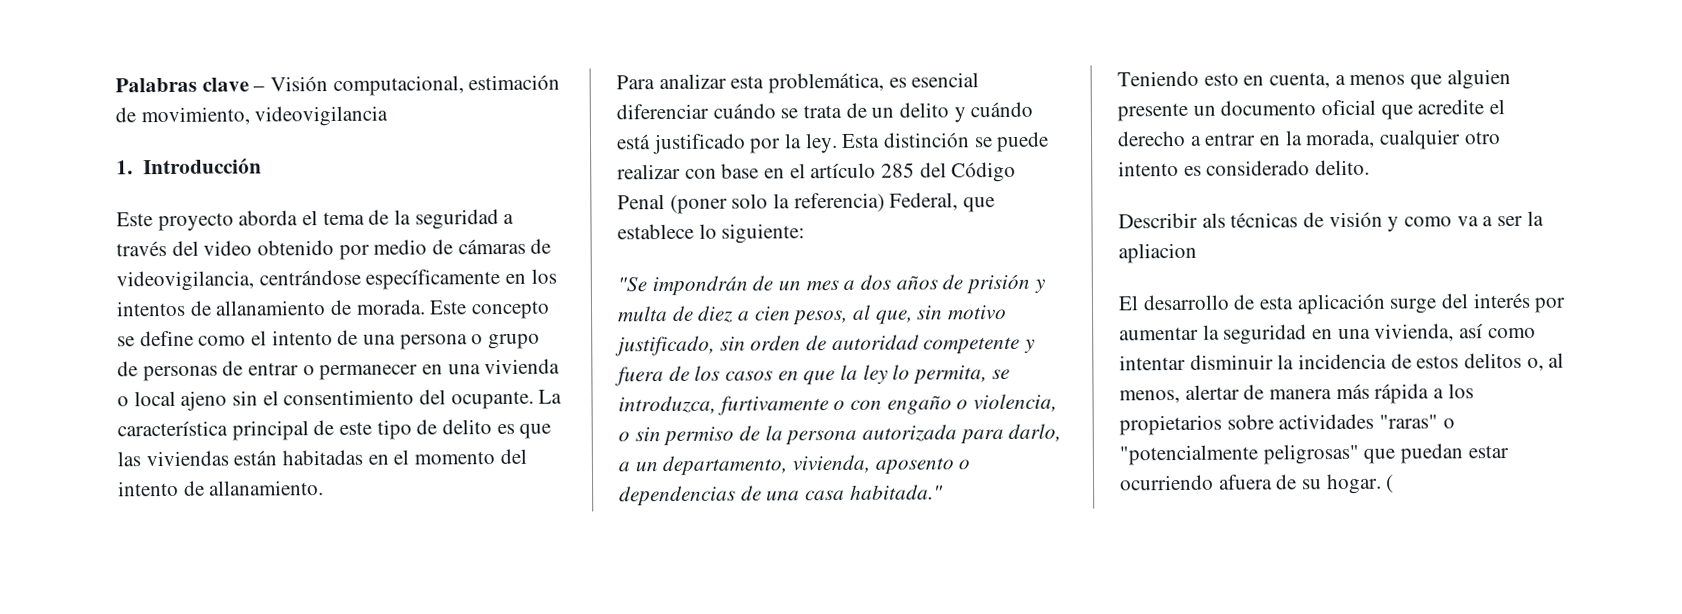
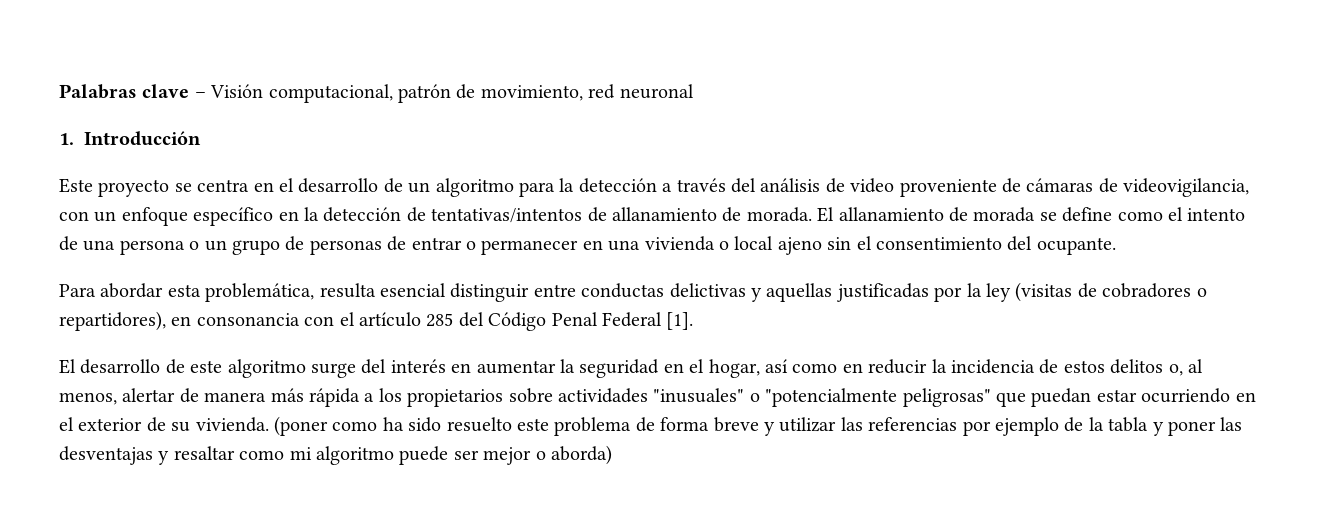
[468,74,561,91] estimación -> [398,84,451,103] patrón
[254,105,389,127] videovigilancia -> [588,84,694,99] red neuronal
[238,209,515,230] [116,238,552,260] [116,268,557,292] [116,299,551,320] aborda el tema de la seguridad a través del video obtenido por medio de cámaras de videovigilancia, centrándose específicamente en los intentos de allanamiento de morada. Este concepto -> [174,178,1250,197] [59,207,1036,226] se centra en el desarrollo de un algoritmo para la detección a través del análisis de video proveniente de cámaras de videovigilancia, con un enfoque específico en la detección de tentativas/intentos de allanamiento de morada. El allanamiento de morada
(484, 339) none -> [204,240,227,251] un
[538,389,563,404] [117,419,552,441] [117,448,527,467] [118,480,325,497] La característica principal de este tipo de delito es que las viviendas están habitadas en el momento del intento de allanamiento. -> (1116, 246) none
[658,73,727,90] analizar -> [100,283,164,298] abordar
[888,72,980,88] [616,101,1034,123] [616,131,1050,155] [617,163,786,180] es esencial diferenciar cuándo se trata de un delito y cuándo está justificado por la ley. Esta distinción se puede realizar con base en -> [319,282,1207,302] [59,311,335,331] resulta esencial distinguir entre conductas delictivas y aquellas justificadas por la ley (visitas de cobradores o repartidores), en consonancia con
[669,192,996,215] [617,223,806,244] [617,274,1045,297] [617,304,1008,326] [615,334,1036,357] [614,364,1010,387] [618,393,1058,416] [618,423,1062,447] [618,454,971,477] [619,484,944,507] [1117,69,1511,90] [1117,99,1506,122] [1117,129,1501,150] [1118,159,1371,177] [1118,210,1544,232] [1118,242,1197,264] (poner solo la referencia) Federal, que establece lo siguiente: // "Se impondrán de un mes a dos años de prisión y multa de diez a cien pesos, al que, sin motivo justificado, sin orden de autoridad competente y fuera de los casos en que la ley lo permita, se introduzca, furtivamente o con engaño o violencia, o sin permiso de la persona autorizada para darlo, a un departamento, vivienda, aposento o dependencias de una casa habitada." // Teniendo esto en cuenta, a menos que alguien presente un documento oficial que acredite el derecho a entrar en la morada, cualquier otro intento es considerado delito. // Describir als técnicas de visión y como va a ser la apliacion -> [601,312,694,330] Federal [1].
[1259,293,1386,315] esta aplicación -> [190,359,306,378] este algoritmo
[1534,297,1567,313] por -> [451,363,472,373] en
[1337,323,1536,342] [1119,354,1274,371] una vivienda, así como intentar disminuir -> [689,359,928,378] el hogar, así como en reducir
[1379,414,1439,429] "raras" -> [653,388,745,403] "inusuales"
[1218,473,1395,495] afuera de su hogar. ( -> [1235,392,1256,402] [59,416,1243,436] [59,445,612,465] en el exterior de su vivienda. (poner como ha sido resuelto este problema de forma breve y utilizar las referencias por ejemplo de la tabla y poner las desventajas y resaltar como mi algoritmo puede ser mejor o aborda)

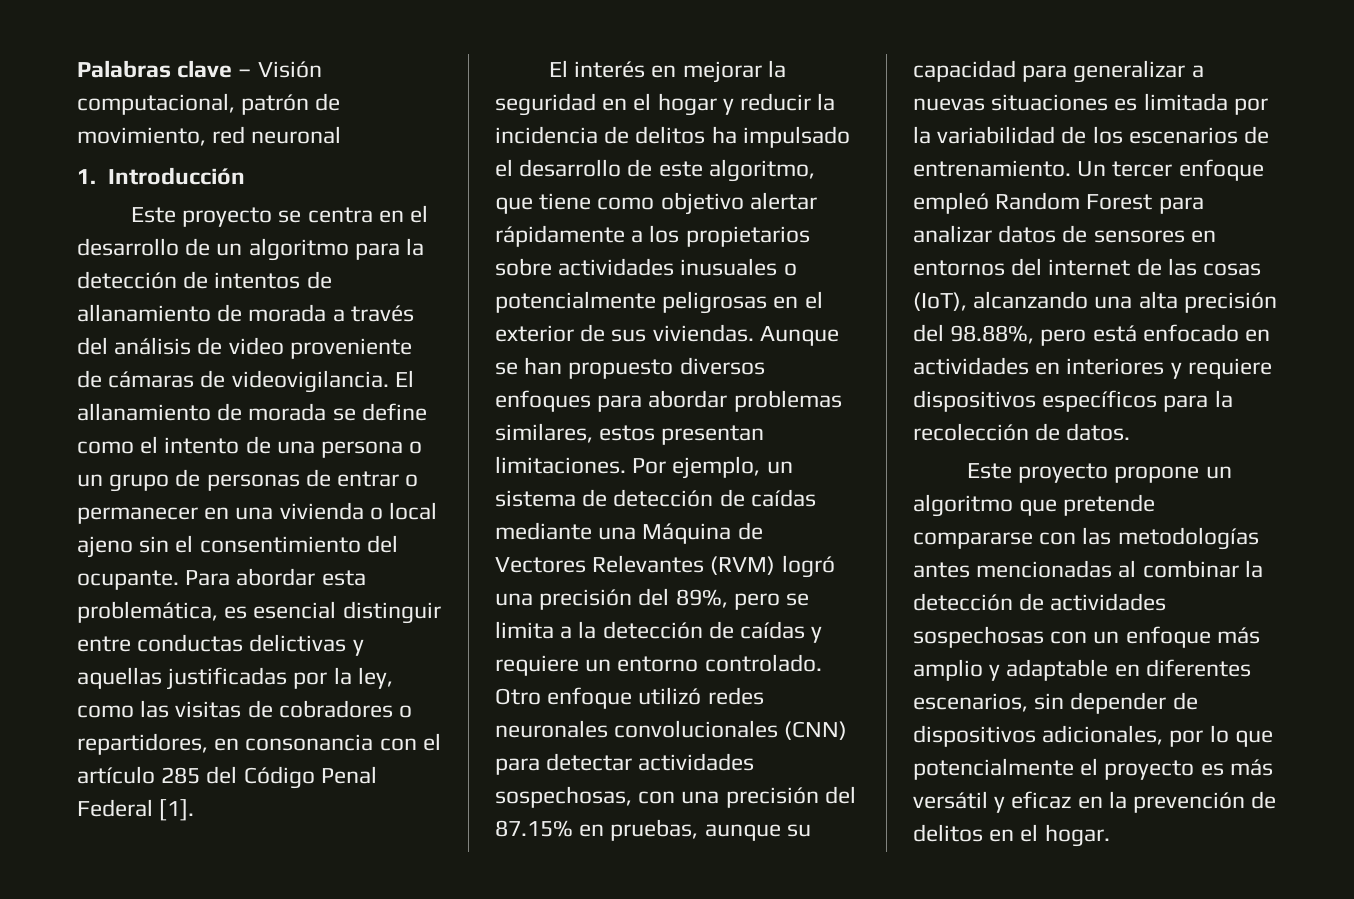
(657, 185) none -> [183,271,332,289] [77,304,327,322] de intentos de allanamiento de morada
[1123,178,1250,197] [59,207,812,226] videovigilancia, con un enfoque específico en la detección de tentativas/intentos de allanamiento de morada. -> [231,370,389,393] videovigilancia.
(1116, 246) // -> (179, 580) none
[319,283,376,298] resulta -> [224,606,248,619] es
[985,282,1073,302] ley (visitas -> [357,667,393,689] [77,700,242,718] ley, como las visitas
[59,311,166,331] repartidores), -> [77,733,208,755] repartidores,
[80,359,387,378] desarrollo de este algoritmo surge del -> (568, 68) none
[476,360,556,374] aumentar -> [682,61,762,83] mejorar
[708,359,1203,378] [59,388,360,407] hogar, así como en reducir la incidencia de estos delitos o, al menos, alertar de manera más rápida -> [657,93,836,116] [495,126,850,148] [495,159,815,182] [495,192,817,215] [495,225,625,247] hogar y reducir la incidencia de delitos ha impulsado el desarrollo de este algoritmo, que tiene como objetivo alertar rápidamente
[653,388,1256,407] [59,416,1243,436] [59,445,612,465] "inusuales" o "potencialmente peligrosas" que puedan estar ocurriendo en el exterior de su vivienda. (poner como ha sido resuelto este problema de forma breve y utilizar las referencias por ejemplo de la tabla y poner las desventajas y resaltar como mi algoritmo puede ser mejor o aborda) -> [680,258,797,276] [495,291,823,314] [495,324,839,346] [495,357,765,379] [495,390,842,412] [495,423,765,445] [495,456,793,479] [495,489,816,507] [495,522,763,544] [495,555,835,578] [495,588,810,610] [495,621,823,643] [495,654,822,676] [495,687,764,709] [495,720,848,740] [495,753,755,775] [495,786,856,808] [495,819,811,841] [913,60,1204,83] [913,93,1268,115] [913,126,1270,144] [913,159,1264,181] [913,192,1204,214] [913,225,1216,243] [913,258,1262,276] [913,291,1277,313] [913,324,1271,346] [913,357,1272,379] [913,390,1233,412] [913,423,1131,441] [966,463,1232,483] [913,494,1156,517] [913,527,1259,550] [913,560,1263,578] [913,593,1167,611] [913,626,1260,648] [913,659,1251,681] [913,692,1198,714] [913,725,1273,747] [913,758,1273,780] [913,791,1277,813] [913,824,1110,847] inusuales o potencialmente peligrosas en el exterior de sus viviendas. Aunque se han propuesto diversos enfoques para abordar problemas similares, estos presentan limitaciones. Por ejemplo, un sistema de detección de caídas mediante una Máquina de Vectores Relevantes (RVM) logró una precisión del 89%, pero se limita a la detección de caídas y requiere un entorno controlado. Otro enfoque utilizó redes neuronales convolucionales (CNN) para detectar actividades sospechosas, con una precisión del 87.15% en pruebas, aunque su capacidad para generalizar a nuevas situaciones es limitada por la variabilidad de los escenarios de entrenamiento. Un tercer enfoque empleó Random Forest para analizar datos de sensores en entornos del internet de las cosas (IoT), alcanzando una alta precisión del 98.88%, pero está enfocado en actividades en interiores y requiere dispositivos específicos para la recolección de datos. // Este proyecto propone un algoritmo que pretende compararse con las metodologías antes mencionadas al combinar la detección de actividades sospechosas con un enfoque más amplio y adaptable en diferentes escenarios, sin depender de dispositivos adicionales, por lo que potencialmente el proyecto es más versátil y eficaz en la prevención de delitos en el hogar.

